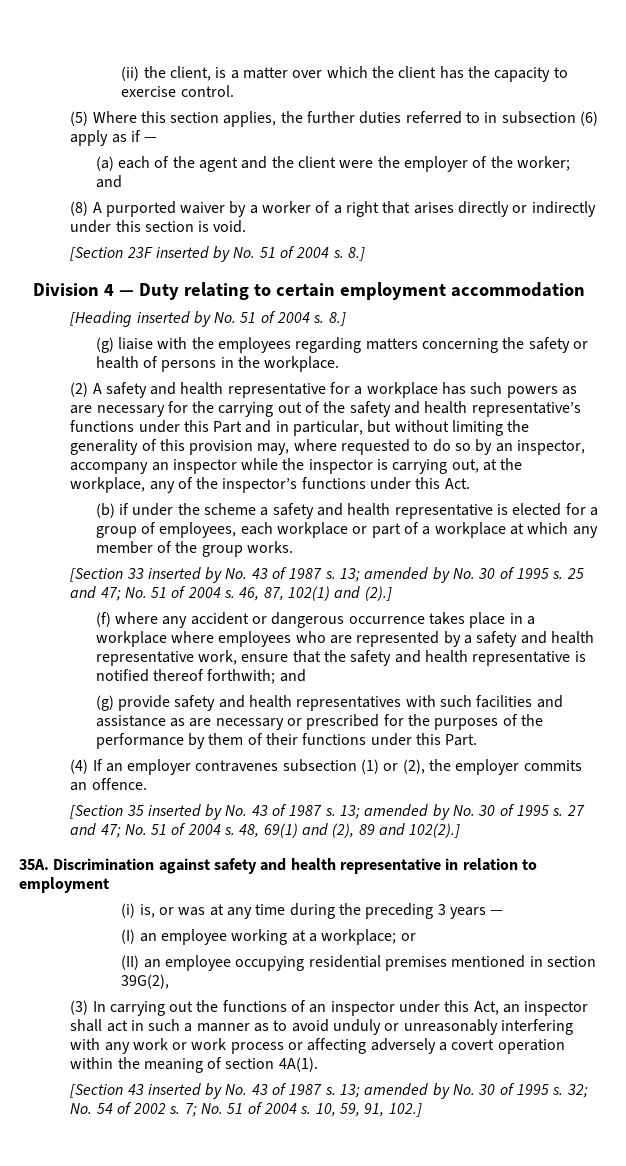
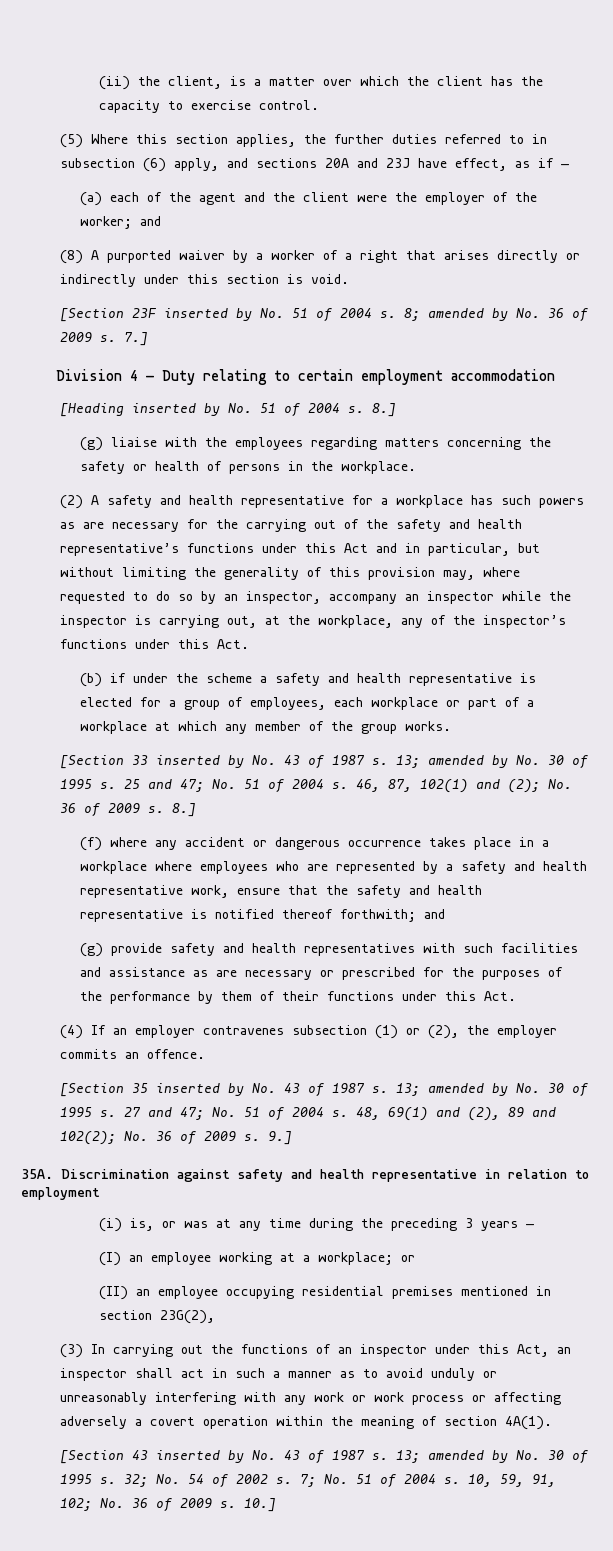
[70,130,109,146] apply -> [174,158,508,171] apply, and sections 20A and 23J have effect,
[348,247,366,261] 8.] -> [404,308,589,322] [60,332,149,346] 8; amended by No. 36 of 2009 s. 7.]
[213,421,243,433] Part -> [344,543,369,553] Act
[364,586,392,601] (2).] -> [508,779,573,793] [60,803,197,817] (2); No. 36 of 2009 s. 8.]
[445,734,478,746] Part. -> [483,991,516,1001] Act.
[409,823,461,838] 102(2).] -> [60,1131,293,1145] 102(2); No. 36 of 2009 s. 9.]
[121,974,170,989] 39G(2), -> [160,1310,216,1324] 23G(2),
[388,1103,422,1117] 102.] -> [60,1498,277,1512] 102; No. 36 of 2009 s. 10.]

